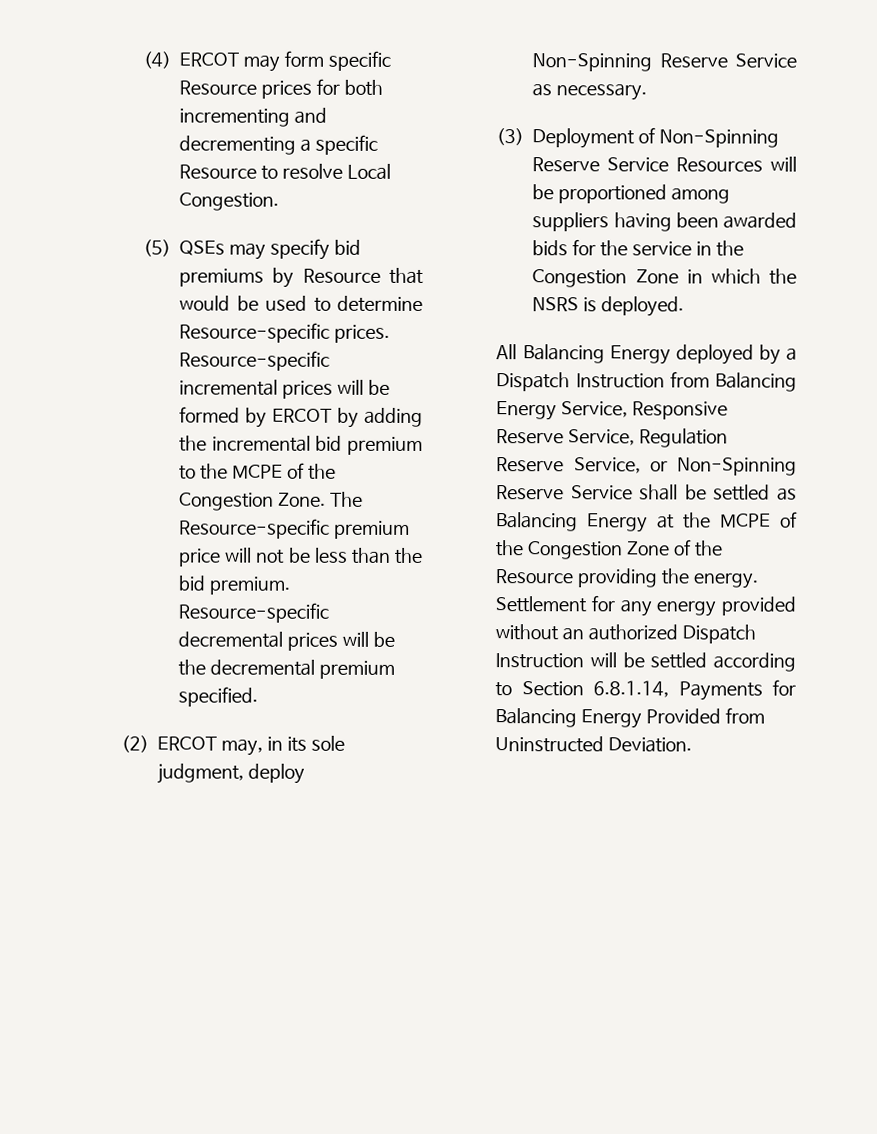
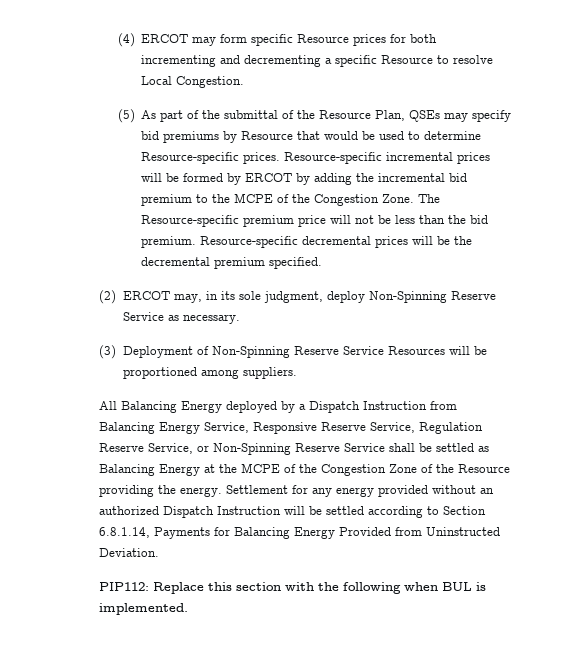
(172, 248) none -> [141,110,406,122] As part of the submittal of the Resource Plan,
[532,212,797,232] [532,239,744,257] [532,268,797,288] [532,296,685,317] suppliers having been awarded bids for the service in the Congestion Zone in which the NSRS is deployed. -> [242,367,297,379] suppliers.
(693, 745) none -> [99,582,487,594] [99,603,189,615] // PIP112: Replace this section with the following when BUL is implemented.

